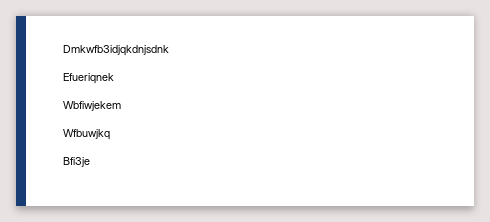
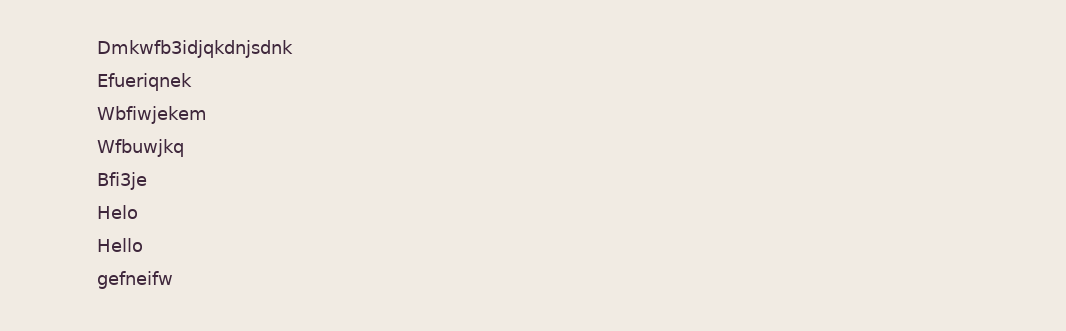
(90, 162) none -> [97,205,138,219] [97,238,143,252] [97,271,173,289] // Helo // Hello // gefneifw

